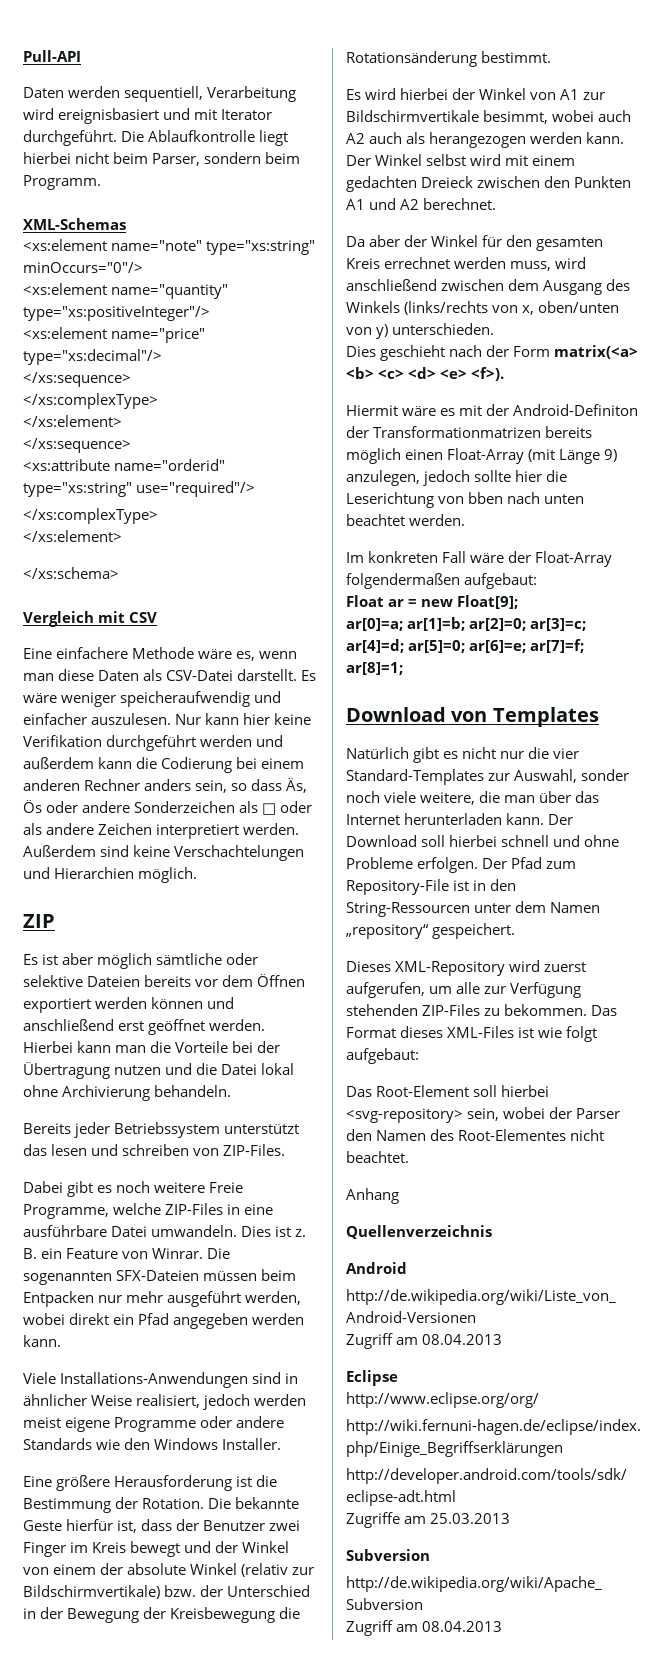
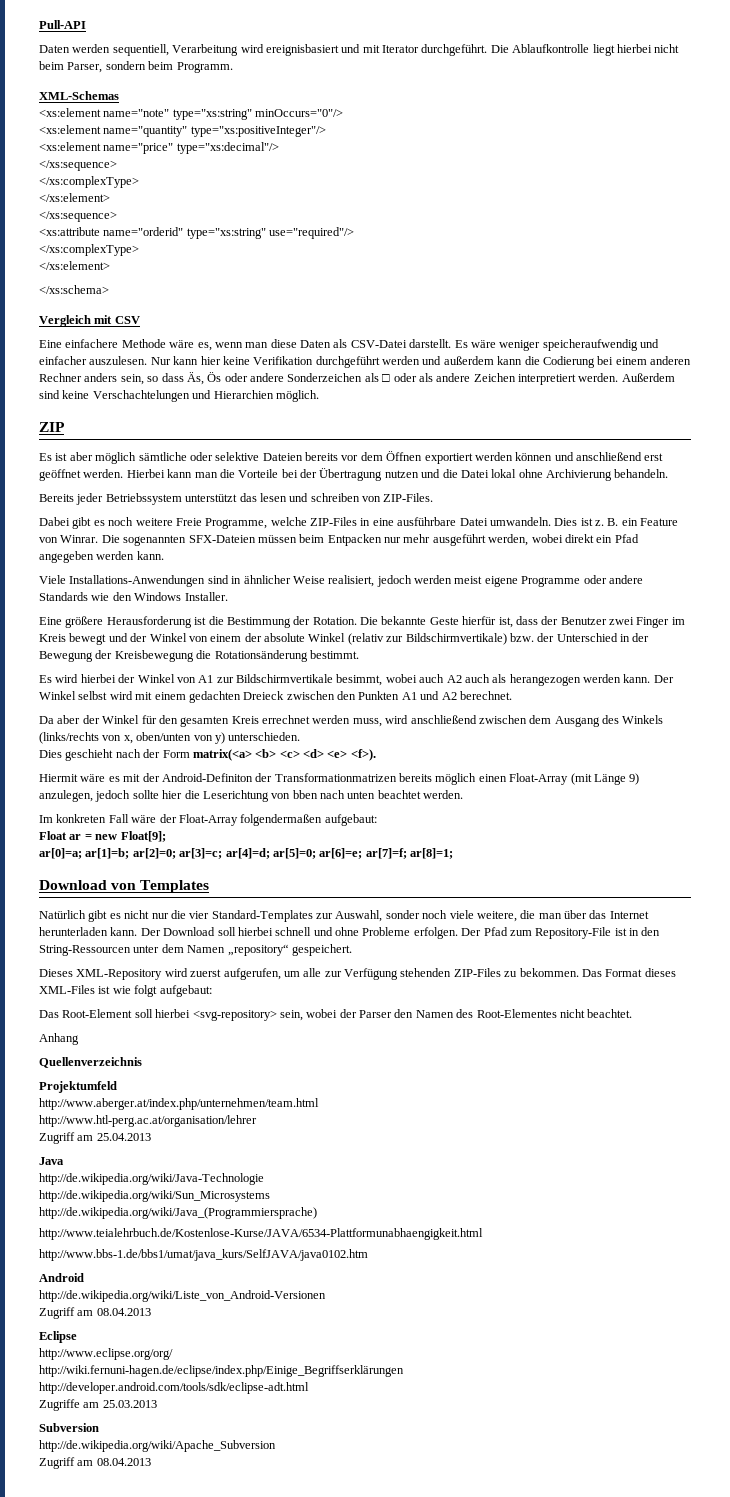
(492, 1232) none -> [39,1081,117,1093] [39,1098,319,1110] [39,1115,257,1127] [39,1132,151,1144] [39,1157,64,1165] [39,1173,264,1185] [39,1190,270,1202] [39,1207,317,1219] [39,1228,483,1240] [39,1249,368,1261] // Projektumfeld // http://www.aberger.at/index.php/unternehmen/team.html // http://www.htl-perg.ac.at/organisation/lehrer // Zugriff am 25.04.2013 // Java // http://de.wikipedia.org/wiki/Java-Technologie // http://de.wikipedia.org/wiki/Sun_Microsystems // http://de.wikipedia.org/wiki/Java_(Programmiersprache) // http://www.teialehrbuch.de/Kostenlose-Kurse/JAVA/6534-Plattformunabhaengigkeit.html // http://www.bbs-1.de/bbs1/umat/java_kurs/SelfJAVA/java0102.htm

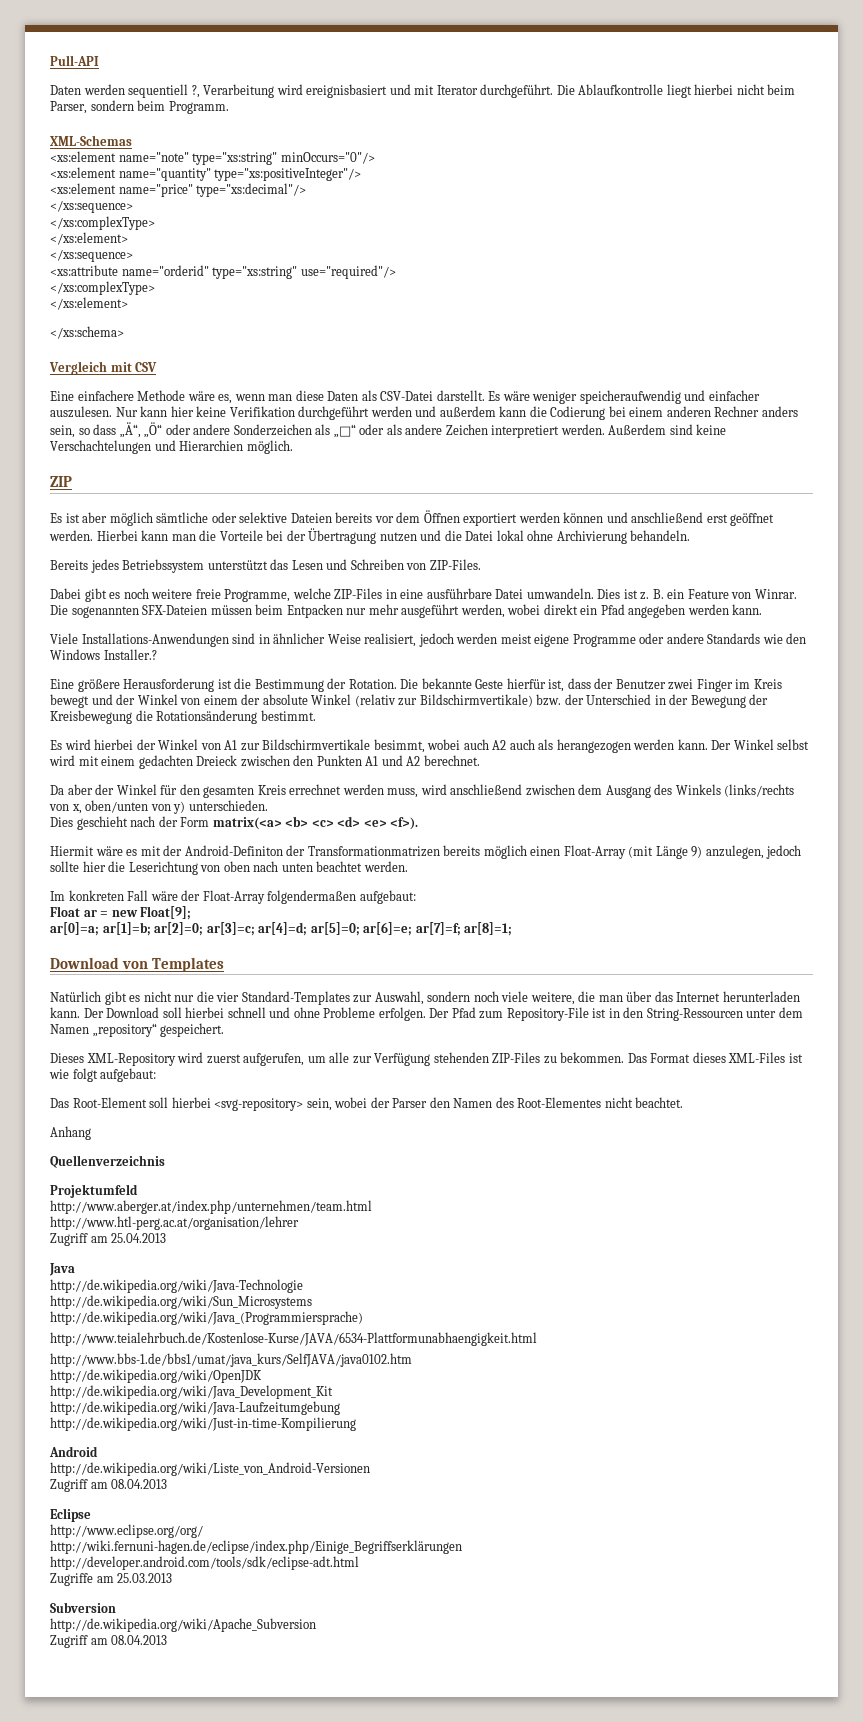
[112,44,169,56] sequentiell, -> [128,84,200,98] sequentiell ?,
[186,372,222,385] Äs, Ös -> [119,422,163,438] „Ä“, „Ö“
[382,374,391,382] □ -> [333,424,356,438] „□“
[76,493,104,505] jeder -> [90,559,119,573] jedes
[259,493,360,502] lesen und schreiben -> [291,559,404,570] Lesen und Schreiben
[175,518,202,526] Freie -> [195,589,221,599] freie
[184,592,228,601] Installer. -> [103,649,157,660] Installer.?
[292,790,318,799] bben -> [223,861,250,872] oben
[385,910,420,919] sonder -> [427,991,471,1002] sondern
(368, 1255) none -> [50,1369,262,1383] [50,1385,333,1399] [50,1401,340,1415] [50,1417,356,1431] // http://de.wikipedia.org/wiki/OpenJDK // http://de.wikipedia.org/wiki/Java_Development_Kit // http://de.wikipedia.org/wiki/Java-Laufzeitumgebung // http://de.wikipedia.org/wiki/Just-in-time-Kompilierung

